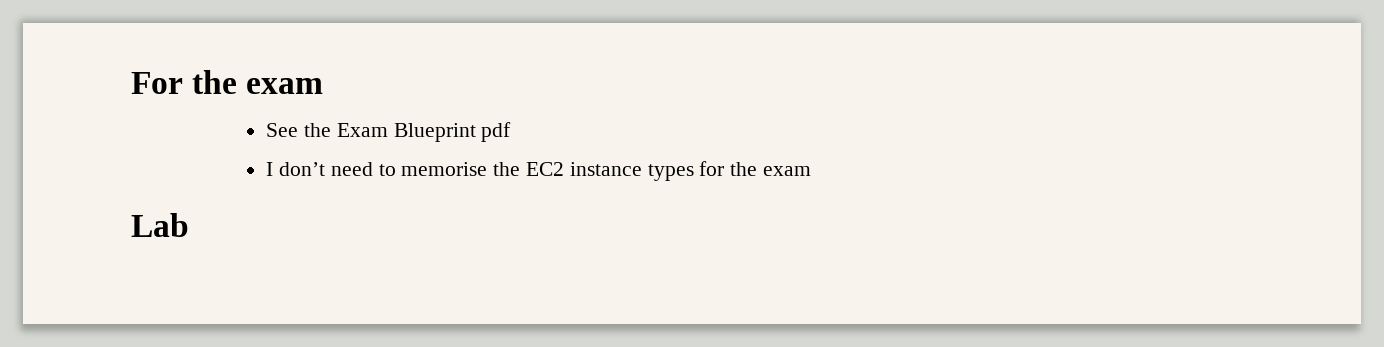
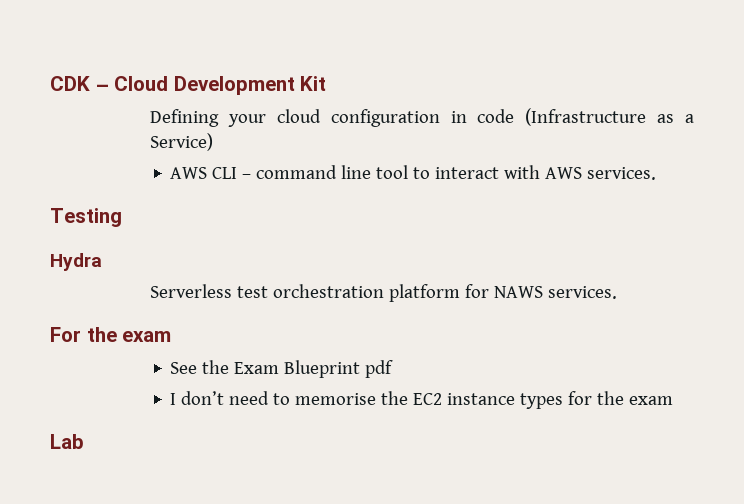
(131, 83) none -> [50,76,327,95] [150,108,695,127] [150,133,214,151] [170,165,657,180] [50,208,122,227] [50,253,102,271] [150,284,618,302] CDK – Cloud Development Kit // Defining your cloud configuration in code (Infrastructure as a Service) // AWS CLI – command line tool to interact with AWS services. // Testing // Hydra // Serverless test orchestration platform for NAWS services. //

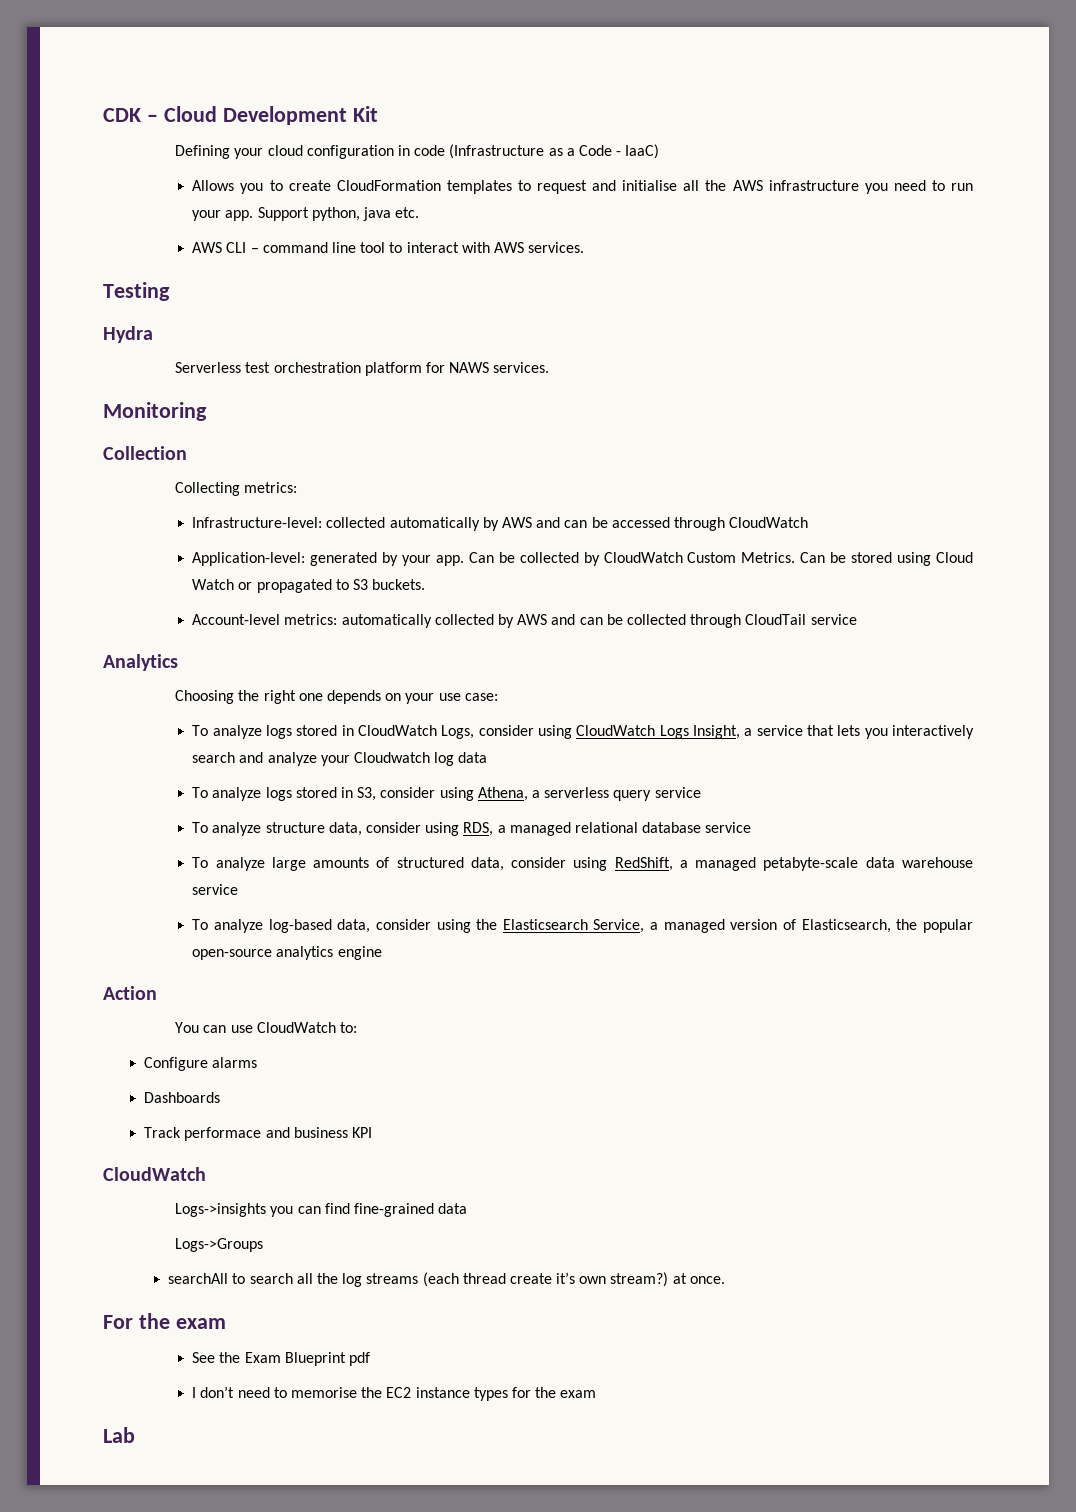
[150,133,214,151] Service) -> [578,144,660,159] [192,180,974,194] [192,207,420,221] Code - IaaC) // Allows you to create CloudFormation templates to request and initialise all the AWS infrastructure you need to run your app. Support python, java etc.
(618, 292) none -> [103,402,207,421] [103,446,187,460] [175,482,298,496] [192,517,809,531] [192,552,973,566] [192,579,426,593] [192,614,857,628] [103,654,178,671] [175,690,498,704] [192,725,975,739] [192,752,488,766] [192,787,701,801] [192,822,752,836] [192,857,973,871] [192,884,239,895] [192,919,973,933] [192,946,382,960] [103,986,157,1000] [175,1022,357,1033] [144,1057,258,1071] [144,1092,221,1103] [144,1127,372,1141] [103,1167,206,1181] [175,1203,468,1217] [175,1238,264,1252] [168,1272,725,1287] // Monitoring // Collection // Collecting metrics: // Infrastructure-level: collected automatically by AWS and can be accessed through CloudWatch // Application-level: generated by your app. Can be collected by CloudWatch Custom Metrics. Can be stored using Cloud Watch or propagated to S3 buckets. // Account-level metrics: automatically collected by AWS and can be collected through CloudTail service // Analytics // Choosing the right one depends on your use case: // To analyze logs stored in CloudWatch Logs, consider using CloudWatch Logs Insight, a service that lets you interactively search and analyze your Cloudwatch log data // To analyze logs stored in S3, consider using Athena, a serverless query service // To analyze structure data, consider using RDS, a managed relational database service // To analyze large amounts of structured data, consider using RedShift, a managed petabyte-scale data warehouse service // To analyze log-based data, consider using the Elasticsearch Service, a managed version of Elasticsearch, the popular open-source analytics engine // Action // You can use CloudWatch to: // Configure alarms // Dashboards // Track performace and business KPI // CloudWatch // Logs->insights you can find fine-grained data // Logs->Groups // searchAll to search all the log streams (each thread create it’s own stream?) at once.

